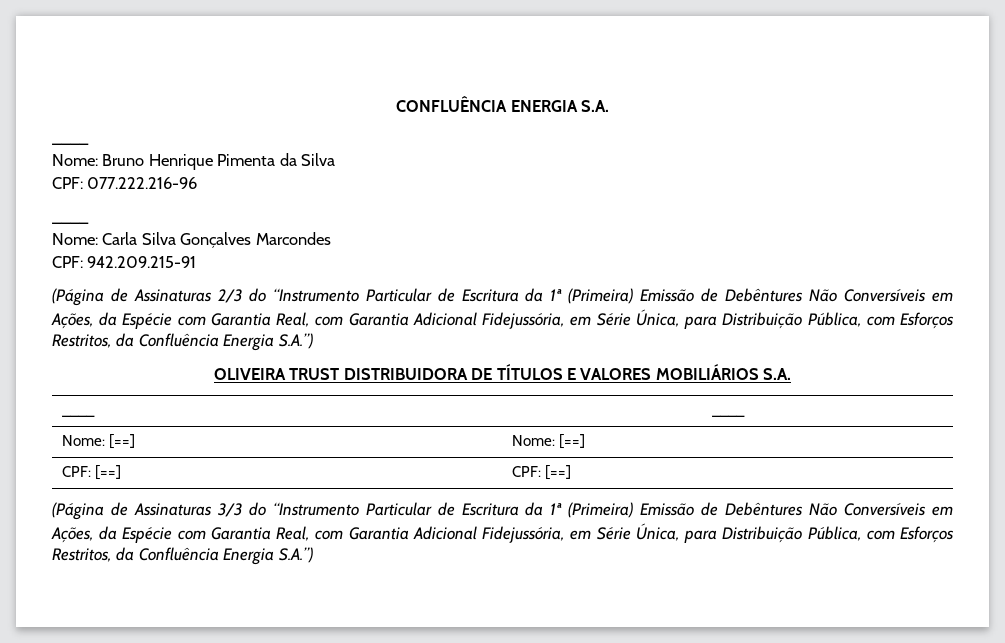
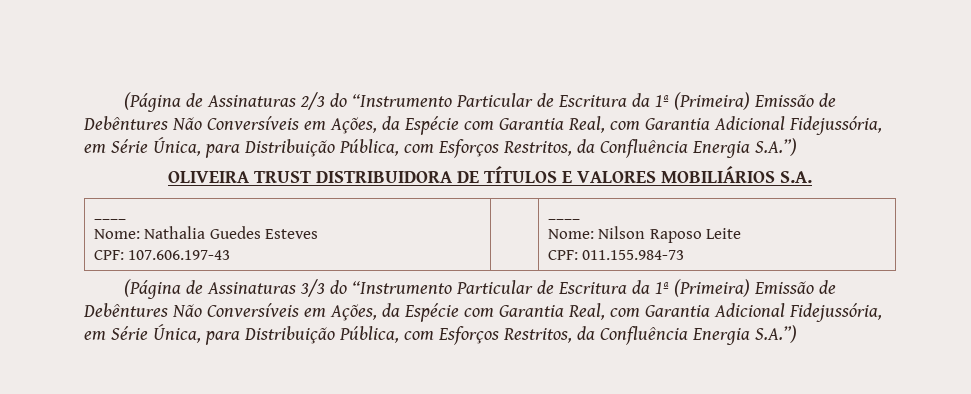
[396,96,609,112] [52,143,89,145] [52,153,336,170] [52,177,198,189] [52,222,89,224] [52,232,331,248] [52,256,197,268] CONFLUÊNCIA ENERGIA S.A. // ____ // Nome: Bruno Henrique Pimenta da Silva // CPF: 077.222.216-96 // ____ // Nome: Carla Silva Gonçalves Marcondes // CPF: 942.209.215-91 // -> (124, 102) none
[711,415,745,417] [61,434,135,449] [511,434,585,449] [61,465,121,480] [511,465,571,480] | ____ // Nome: [==] | Nome: [==] // CPF: [==] | CPF: [==] -> [94,226,319,239] [94,250,231,260] [548,218,581,220] [548,226,742,243] [548,250,685,260] // Nome: Nathalia Guedes Esteves // CPF: 107.606.197-43 | | ____ // Nome: Nilson Raposo Leite // CPF: 011.155.984-73

